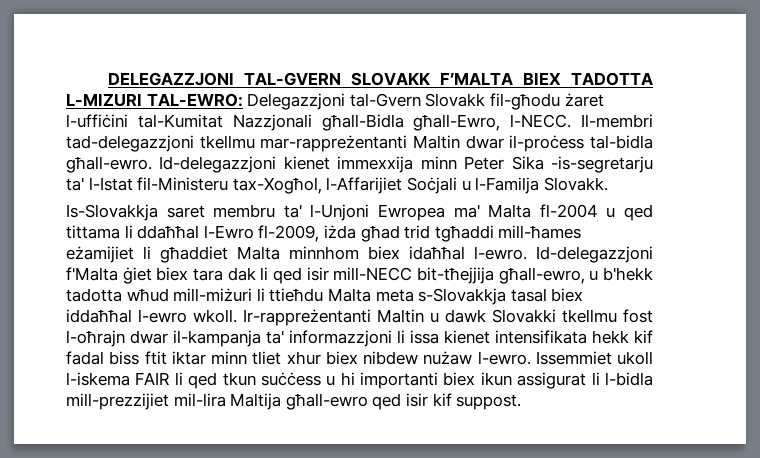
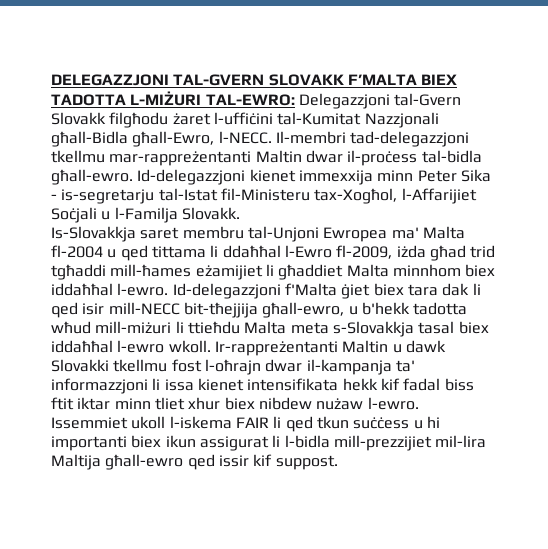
[66,93,142,107] L-MIZURI -> [130,91,202,106] L-MIŻURI
[489,93,560,110] fil-għodu -> [109,112,169,128] filgħodu
[551,156,654,173] [66,177,133,191] -is-segretarju ta' l-Istat -> [51,188,218,204] - is-segretarju tal-Istat
[283,204,370,221] ta' l-Unjoni -> [247,226,319,242] tal-Unjoni
[409,246,465,260] idaħħal -> [51,283,113,296] iddaħħal
[405,393,428,407] isir -> [218,455,249,467] issir

